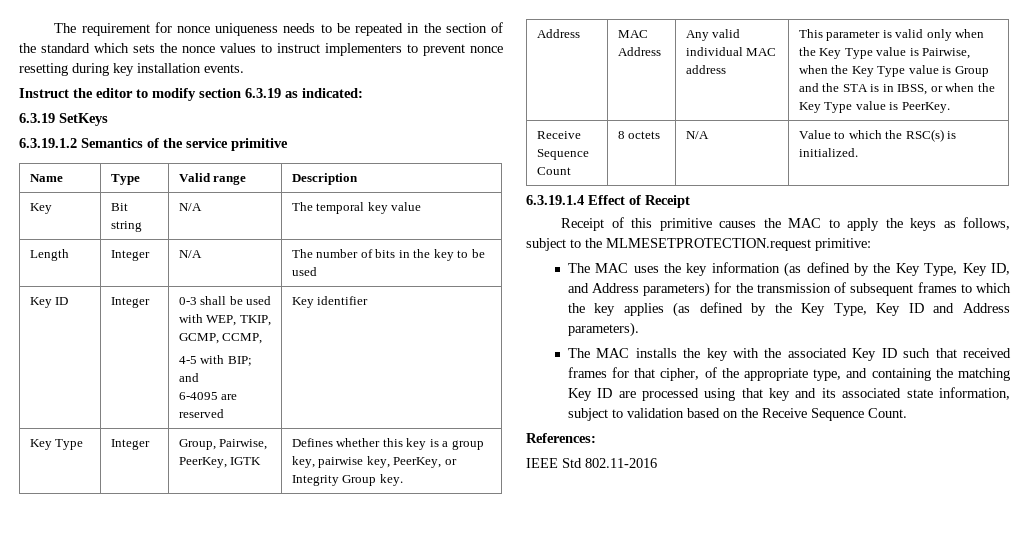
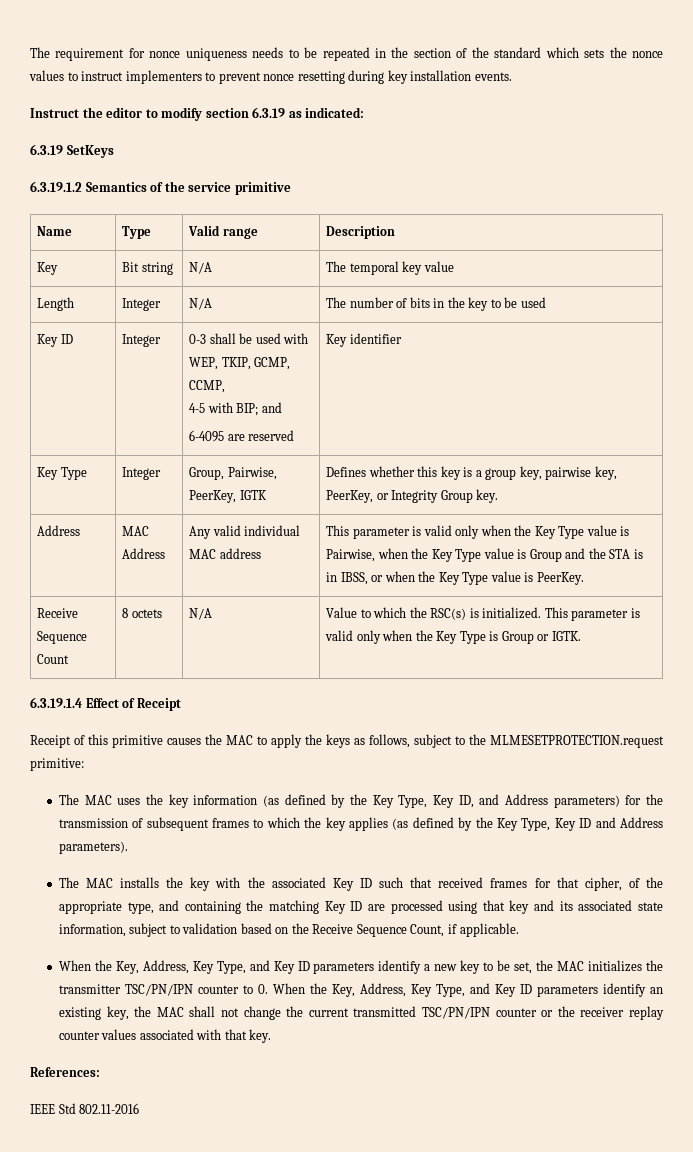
(858, 152) none -> [544,607,640,621] [325,630,581,644] This parameter is valid only when the Key Type is Group or IGTK.
[867,408,907,418] Count. -> [410,923,519,937] [58,960,663,974] [58,983,664,997] [58,1006,665,1020] [58,1029,272,1043] Count, if applicable. // When the Key, Address, Key Type, and Key ID parameters identify a new key to be set, the MAC initializes the transmitter TSC/PN/IPN counter to 0. When the Key, Address, Key Type, and Key ID parameters identify an existing key, the MAC shall not change the current transmitted TSC/PN/IPN counter or the receiver replay counter values associated with that key.

